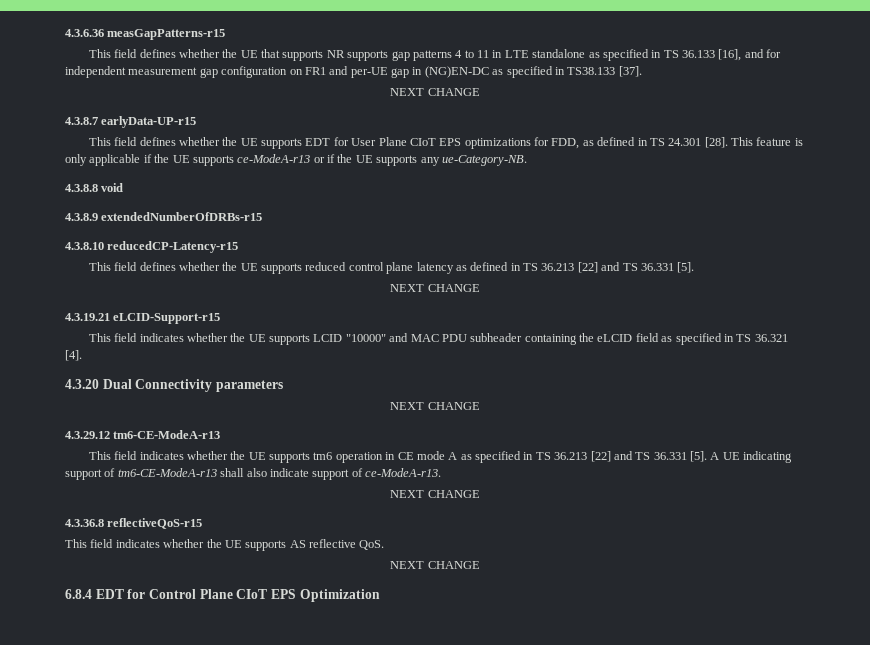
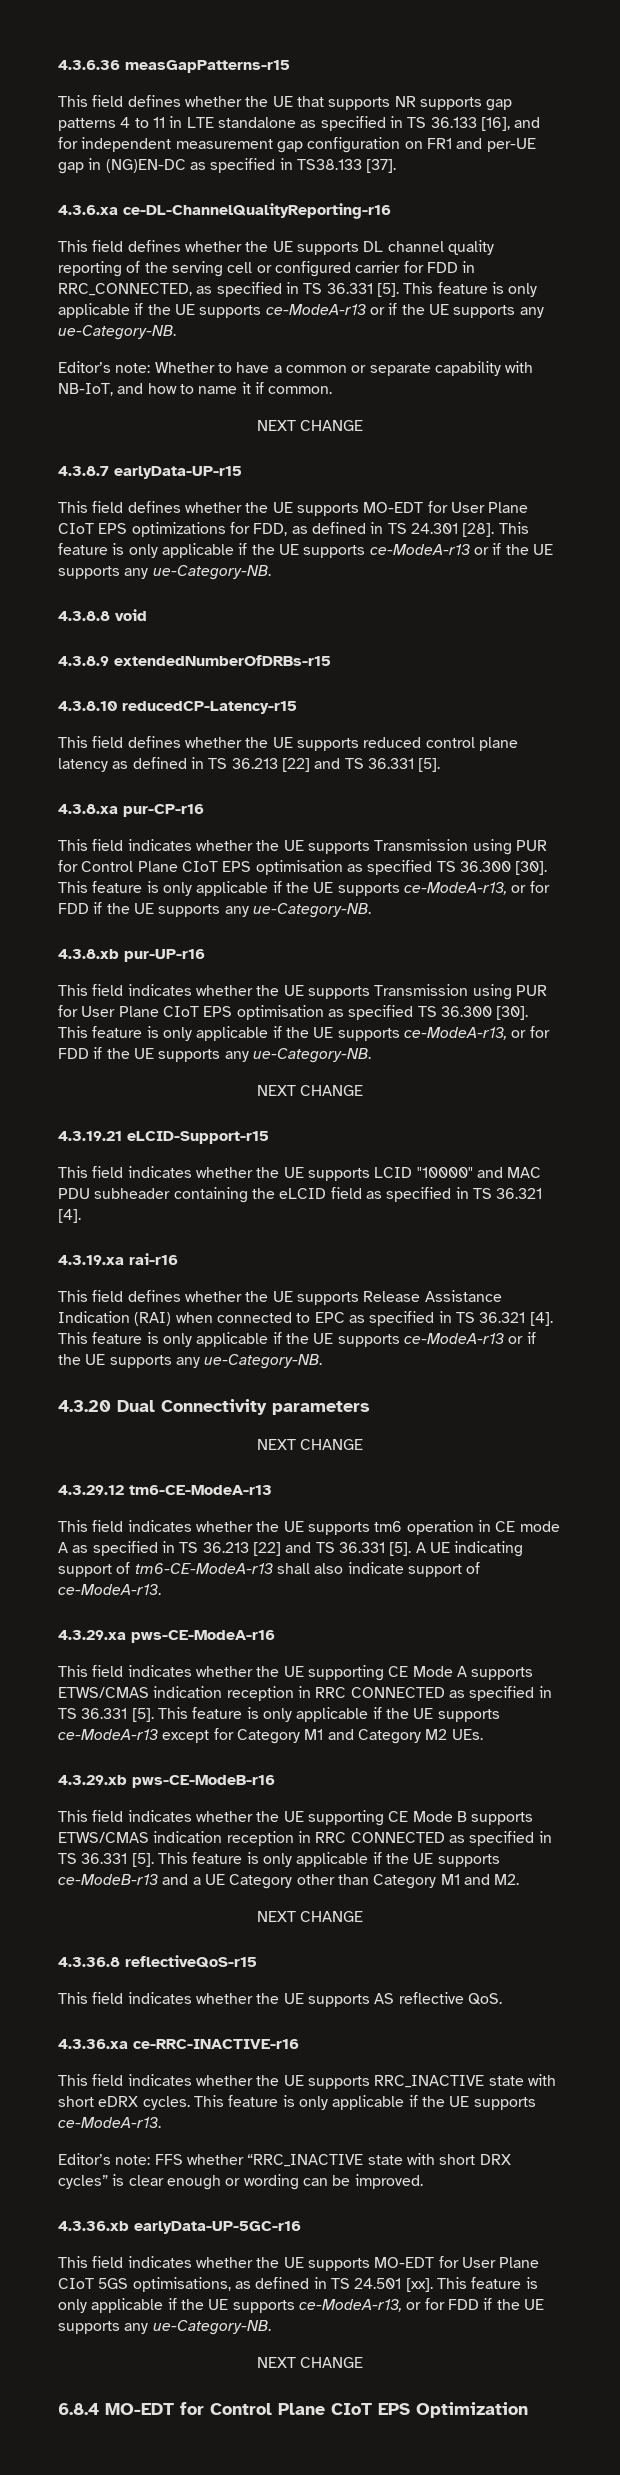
(642, 71) none -> [58,203,391,219] [58,240,494,255] [58,261,476,277] [58,282,538,297] [58,303,544,318] [58,325,176,340] [58,361,534,376] [58,382,333,396] // 4.3.6.xa ce-DL-ChannelQualityReporting-r16 // This field defines whether the UE supports DL channel quality reporting of the serving cell or configured carrier for FDD in RRC_CONNECTED, as specified in TS 36.331 [5]. This feature is only applicable if the UE supports ce-ModeA-r13 or if the UE supports any ue-Category-NB. // Editor’s note: Whether to have a common or separate capability with NB-IoT, and how to name it if common.
[305,138,331,146] EDT -> [363,502,424,513] MO-EDT
(695, 267) none -> [58,804,204,817] [58,839,547,855] [58,860,548,875] [58,881,550,896] [58,902,371,918] [58,949,205,962] [58,984,547,1000] [58,1005,529,1020] [58,1026,550,1041] [58,1047,371,1063] // 4.3.8.xa pur-CP-r16 // This field indicates whether the UE supports Transmission using PUR for Control Plane CIoT EPS optimisation as specified TS 36.300 [30]. This feature is only applicable if the UE supports ce-ModeA-r13, or for FDD if the UE supports any ue-Category-NB. // 4.3.8.xb pur-UP-r16 // This field indicates whether the UE supports Transmission using PUR for User Plane CIoT EPS optimisation as specified TS 36.300 [30]. This feature is only applicable if the UE supports ce-ModeA-r13, or for FDD if the UE supports any ue-Category-NB.
(82, 355) none -> [58,1253,178,1265] [58,1290,502,1305] [58,1311,553,1326] [58,1332,536,1347] [58,1354,323,1369] // 4.3.19.xa rai-r16 // This field defines whether the UE supports Release Assistance Indication (RAI) when connected to EPC as specified in TS 36.321 [4]. This feature is only applicable if the UE supports ce-ModeA-r13 or if the UE supports any ue-Category-NB.
(441, 472) none -> [58,1630,275,1643] [58,1665,534,1681] [58,1686,552,1701] [58,1707,500,1722] [58,1728,483,1744] [58,1775,275,1788] [58,1810,534,1826] [58,1831,552,1846] [58,1852,500,1867] [58,1874,520,1889] // 4.3.29.xa pws-CE-ModeA-r16 // This field indicates whether the UE supporting CE Mode A supports ETWS/CMAS indication reception in RRC CONNECTED as specified in TS 36.331 [5]. This feature is only applicable if the UE supports ce-ModeA-r13 except for Category M1 and Category M2 UEs. // 4.3.29.xb pws-CE-ModeB-r16 // This field indicates whether the UE supporting CE Mode B supports ETWS/CMAS indication reception in RRC CONNECTED as specified in TS 36.331 [5]. This feature is only applicable if the UE supports ce-ModeB-r13 and a UE Category other than Category M1 and M2.
(385, 545) none -> [58,2039,299,2049] [58,2074,556,2089] [58,2095,536,2110] [58,2117,161,2128] [58,2153,511,2167] [58,2174,423,2190] [58,2221,301,2234] [58,2256,540,2271] [58,2277,538,2292] [58,2298,544,2313] [58,2320,271,2335] // 4.3.36.xa ce-RRC-INACTIVE-r16 // This field indicates whether the UE supports RRC_INACTIVE state with short eDRX cycles. This feature is only applicable if the UE supports ce-ModeA-r13. // Editor’s note: FFS whether “RRC_INACTIVE state with short DRX cycles” is clear enough or wording can be improved. // 4.3.36.xb earlyData-UP-5GC-r16 // This field indicates whether the UE supports MO-EDT for User Plane CIoT 5GS optimisations, as defined in TS 24.501 [xx]. This feature is only applicable if the UE supports ce-ModeA-r13, or for FDD if the UE supports any ue-Category-NB.
[95,589,124,599] EDT -> [105,2403,174,2415] MO-EDT

